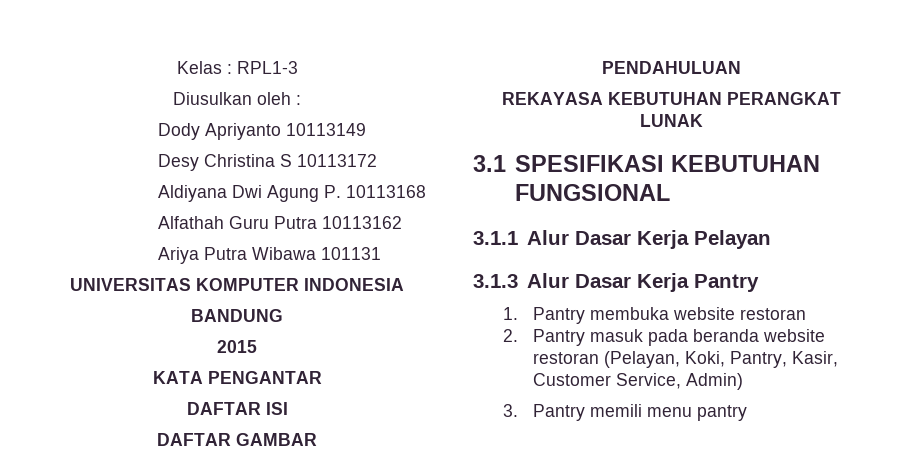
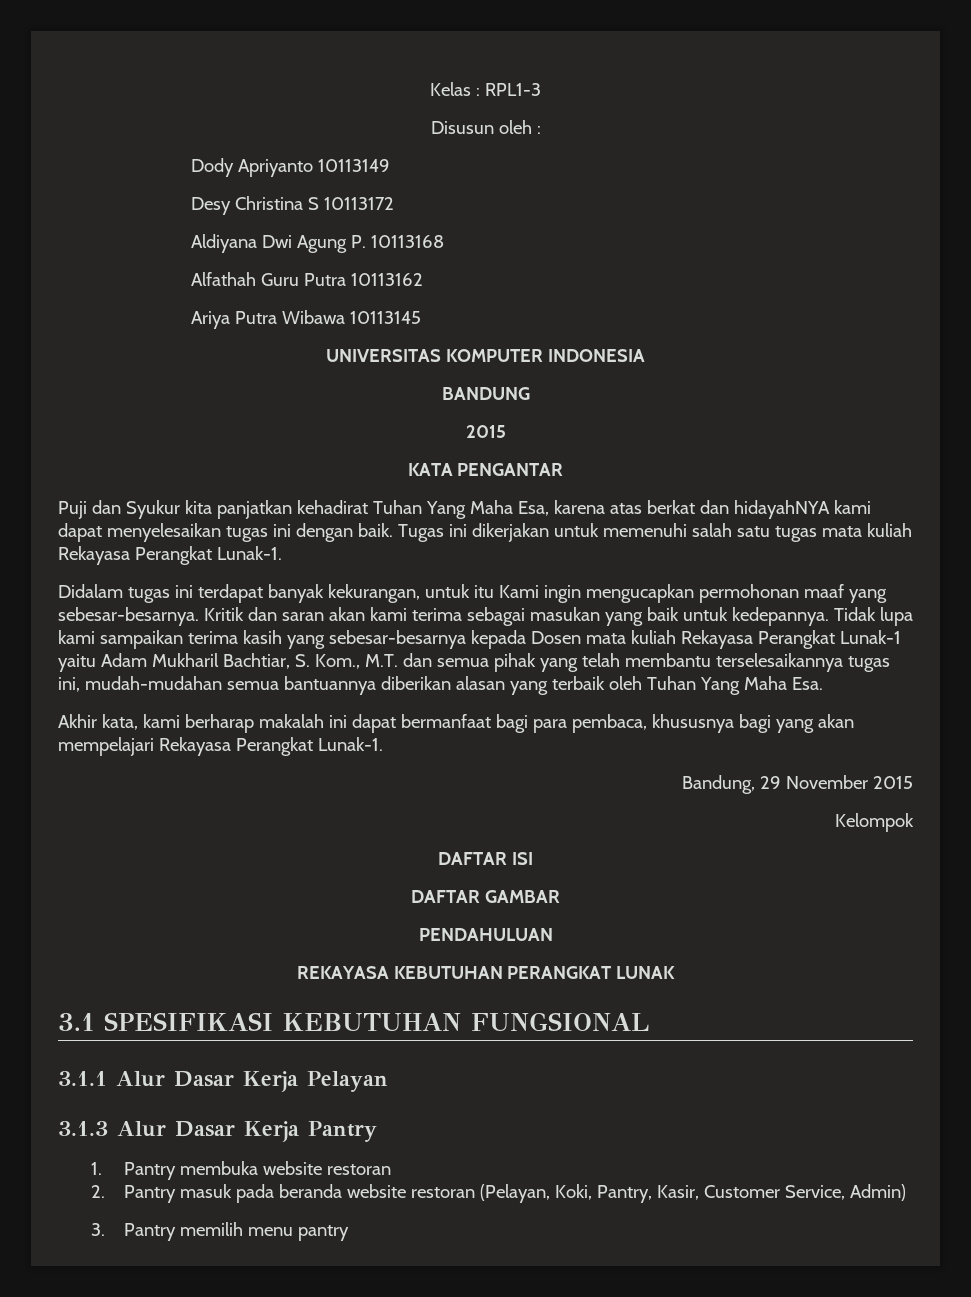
[173,92,252,105] Diusulkan -> [430,121,494,134] Disusun
[320,247,381,260] 101131 -> [349,311,421,324] 10113145
(322, 377) none -> [58,500,871,519] [58,523,912,542] [58,546,282,565] [58,584,887,603] [58,607,913,626] [58,630,901,649] [58,653,890,672] [58,676,823,695] [58,714,854,733] [58,737,383,756] [682,775,913,794] [835,813,914,832] // Puji dan Syukur kita panjatkan kehadirat Tuhan Yang Maha Esa, karena atas berkat dan hidayahNYA kami dapat menyelesaikan tugas ini dengan baik. Tugas ini dikerjakan untuk memenuhi salah satu tugas mata kuliah Rekayasa Perangkat Lunak-1. // Didalam tugas ini terdapat banyak kekurangan, untuk itu Kami ingin mengucapkan permohonan maaf yang sebesar-besarnya. Kritik dan saran akan kami terima sebagai masukan yang baik untuk kedepannya. Tidak lupa kami sampaikan terima kasih yang sebesar-besarnya kepada Dosen mata kuliah Rekayasa Perangkat Lunak-1 yaitu Adam Mukharil Bachtiar, S. Kom., M.T. dan semua pihak yang telah membantu terselesaikannya tugas ini, mudah-mudahan semua bantuannya diberikan alasan yang terbaik oleh Tuhan Yang Maha Esa. // Akhir kata, kami berharap makalah ini dapat bermanfaat bagi para pembaca, khususnya bagi yang akan mempelajari Rekayasa Perangkat Lunak-1. // Bandung, 29 November 2015 // Kelompok
[590,404,643,417] memili -> [180,1222,244,1236] memilih

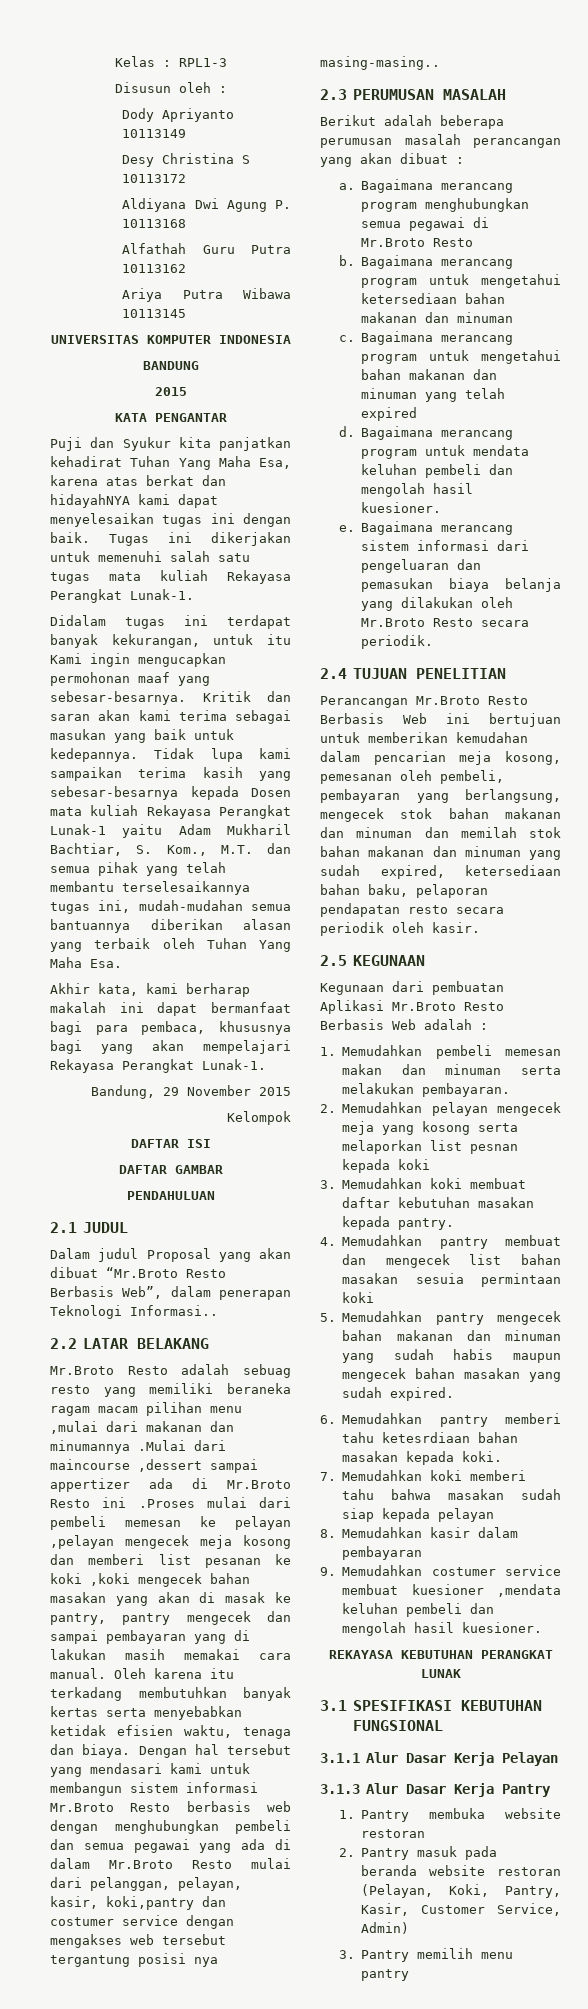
(553, 934) none -> [50,1222,129,1233] [50,1248,291,1262] [50,1267,226,1278] [50,1286,291,1300] [50,1305,218,1319] [50,1338,210,1349] [50,1364,291,1378] [50,1383,291,1397] [50,1402,242,1416] [50,1421,234,1434] [50,1440,226,1454] [50,1459,258,1473] [50,1478,291,1492] [50,1497,291,1508] [50,1516,291,1530] [50,1535,291,1549] [50,1554,291,1568] [50,1573,250,1587] [50,1592,291,1606] [50,1611,291,1625] [50,1630,250,1644] [50,1649,291,1660] [50,1668,234,1679] [50,1687,291,1701] [50,1706,242,1720] [50,1725,291,1739] [50,1744,291,1758] [50,1763,250,1777] [50,1782,258,1796] [50,1801,291,1812] [50,1820,291,1834] [50,1839,291,1853] [50,1858,291,1869] [50,1877,242,1891] [50,1896,226,1910] [50,1915,234,1929] [50,1934,226,1948] [50,1953,218,1967] [320,56,440,70] [320,89,507,100] [320,115,504,129] [320,134,561,148] [320,153,464,167] [338,179,514,193] [361,198,530,212] [361,217,490,231] [361,238,474,247] [338,255,514,269] [361,274,561,288] [361,293,506,304] [361,312,514,323] [338,331,514,345] [361,350,561,364] [361,369,498,380] [361,388,506,402] [361,407,418,421] [338,426,514,440] [361,445,530,459] [361,464,514,478] [361,483,474,497] [361,502,442,513] [338,521,514,535] [361,540,530,551] [361,559,482,573] [361,578,561,592] [361,597,514,611] [361,618,530,627] [361,635,434,649] [320,668,507,679] [320,696,528,708] [320,713,561,727] [320,732,528,743] [320,751,561,765] [320,770,504,784] [320,789,561,803] [320,808,561,822] [320,827,561,838] [320,846,561,860] [320,865,561,879] [320,884,488,898] [320,903,504,917] [320,922,480,936] [320,955,426,966] [320,981,504,995] [320,1000,504,1014] [320,1019,488,1030] [320,1045,561,1059] [342,1064,561,1075] [342,1083,511,1097] [320,1102,561,1116] [342,1121,519,1135] [342,1140,519,1154] [342,1159,431,1173] [320,1178,527,1189] [342,1197,535,1208] [342,1216,455,1230] [320,1235,561,1249] [342,1254,561,1268] [342,1273,561,1287] [342,1292,375,1303] [320,1311,561,1325] [342,1330,561,1341] [342,1349,561,1363] [342,1368,561,1382] [342,1387,455,1401] [320,1413,561,1427] [342,1432,519,1443] [342,1451,503,1465] [320,1470,527,1481] [342,1489,561,1500] [342,1508,495,1522] [320,1527,519,1538] [342,1546,423,1560] [320,1565,561,1576] [342,1584,561,1597] [342,1603,495,1617] [342,1622,543,1636] // 2.1 JUDUL // Dalam judul Proposal yang akan dibuat “Mr.Broto Resto Berbasis Web”, dalam penerapan Teknologi Informasi.. // 2.2 LATAR BELAKANG // Mr.Broto Resto adalah sebuag resto yang memiliki beraneka ragam macam pilihan menu ,mulai dari makanan dan minumannya .Mulai dari maincourse ,dessert sampai appertizer ada di Mr.Broto Resto ini .Proses mulai dari pembeli memesan ke pelayan ,pelayan mengecek meja kosong dan memberi list pesanan ke koki ,koki mengecek bahan masakan yang akan di masak ke pantry, pantry mengecek dan sampai pembayaran yang di lakukan masih memakai cara manual. Oleh karena itu terkadang membutuhkan banyak kertas serta menyebabkan ketidak efisien waktu, tenaga dan biaya. Dengan hal tersebut yang mendasari kami untuk membangun sistem informasi Mr.Broto Resto berbasis web dengan menghubungkan pembeli dan semua pegawai yang ada di dalam Mr.Broto Resto mulai dari pelanggan, pelayan, kasir, koki,pantry dan costumer service dengan mengakses web tersebut tergantung posisi nya masing-masing.. // 2.3 PERUMUSAN MASALAH // Berikut adalah beberapa perumusan masalah perancangan yang akan dibuat : // a. Bagaimana merancang program menghubungkan semua pegawai di Mr.Broto Resto // b. Bagaimana merancang program untuk mengetahui ketersediaan bahan makanan dan minuman // c. Bagaimana merancang program untuk mengetahui bahan makanan dan minuman yang telah expired // d. Bagaimana merancang program untuk mendata keluhan pembeli dan mengolah hasil kuesioner. // e. Bagaimana merancang sistem informasi dari pengeluaran dan pemasukan biaya belanja yang dilakukan oleh Mr.Broto Resto secara periodik. // 2.4 TUJUAN PENELITIAN // Perancangan Mr.Broto Resto Berbasis Web ini bertujuan untuk memberikan kemudahan dalam pencarian meja kosong, pemesanan oleh pembeli, pembayaran yang berlangsung, mengecek stok bahan makanan dan minuman dan memilah stok bahan makanan dan minuman yang sudah expired, ketersediaan bahan baku, pelaporan pendapatan resto secara periodik oleh kasir. // 2.5 KEGUNAAN // Kegunaan dari pembuatan Aplikasi Mr.Broto Resto Berbasis Web adalah : // 1. Memudahkan pembeli memesan makan dan minuman serta melakukan pembayaran. // 2. Memudahkan pelayan mengecek meja yang kosong serta melaporkan list pesnan kepada koki // 3. Memudahkan koki membuat daftar kebutuhan masakan kepada pantry. // 4. Memudahkan pantry membuat dan mengecek list bahan masakan sesuia permintaan koki // 5. Memudahkan pantry mengecek bahan makanan dan minuman yang sudah habis maupun mengecek bahan masakan yang sudah expired. // 6. Memudahkan pantry memberi tahu ketesrdiaan bahan masakan kepada koki. // 7. Memudahkan koki memberi tahu bahwa masakan sudah siap kepada pelayan // 8. Memudahkan kasir dalam pembayaran // 9. Memudahkan costumer service membuat kuesioner ,mendata keluhan pembeli dan mengolah hasil kuesioner.

